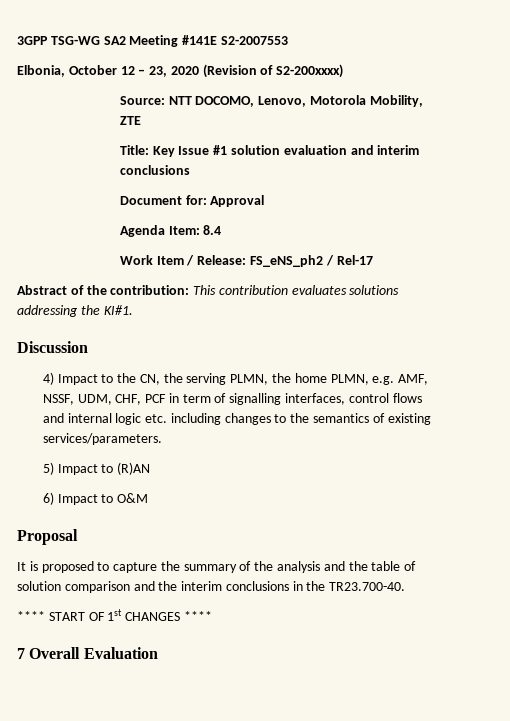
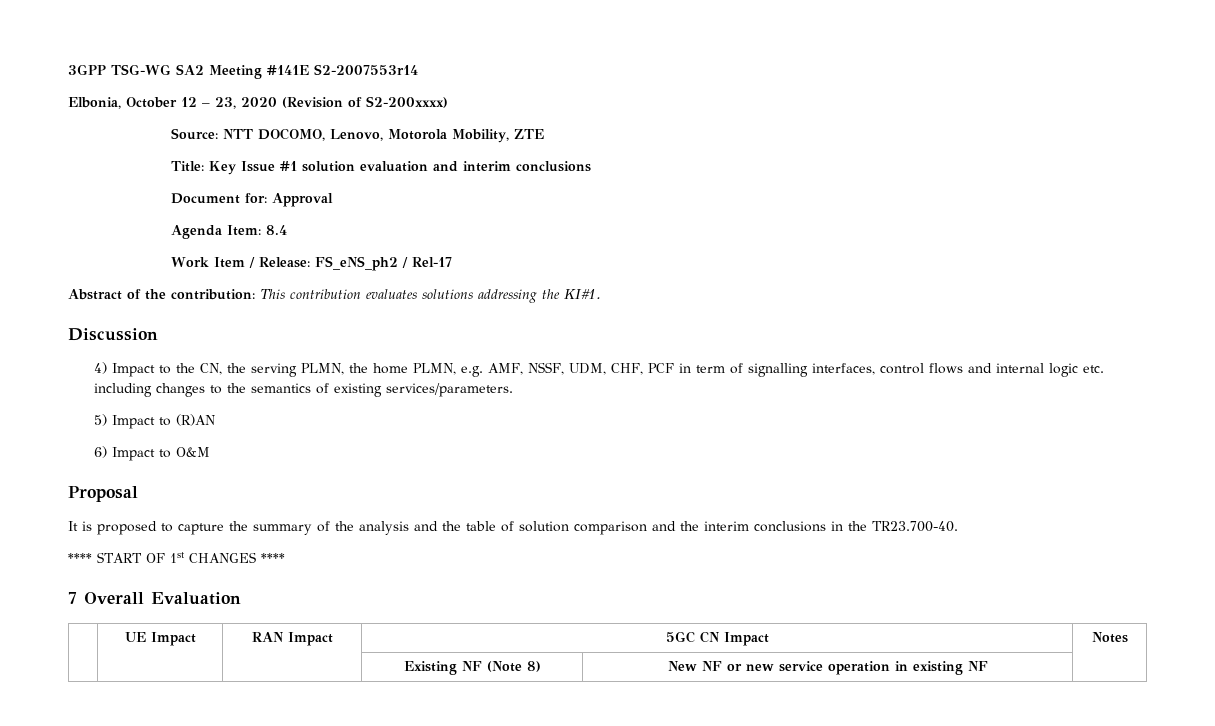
[220,36,288,45] S2-2007553 -> [314,64,418,75] S2-2007553r14
(158, 653) none -> [124,632,196,646] [251,632,333,646] [665,631,769,646] [1091,632,1128,643] [403,661,541,675] [667,661,988,675] // | UE Impact | RAN Impact | 5GC CN Impact | Notes // | | | Existing NF (Note 8) | New NF or new service operation in existing NF |

